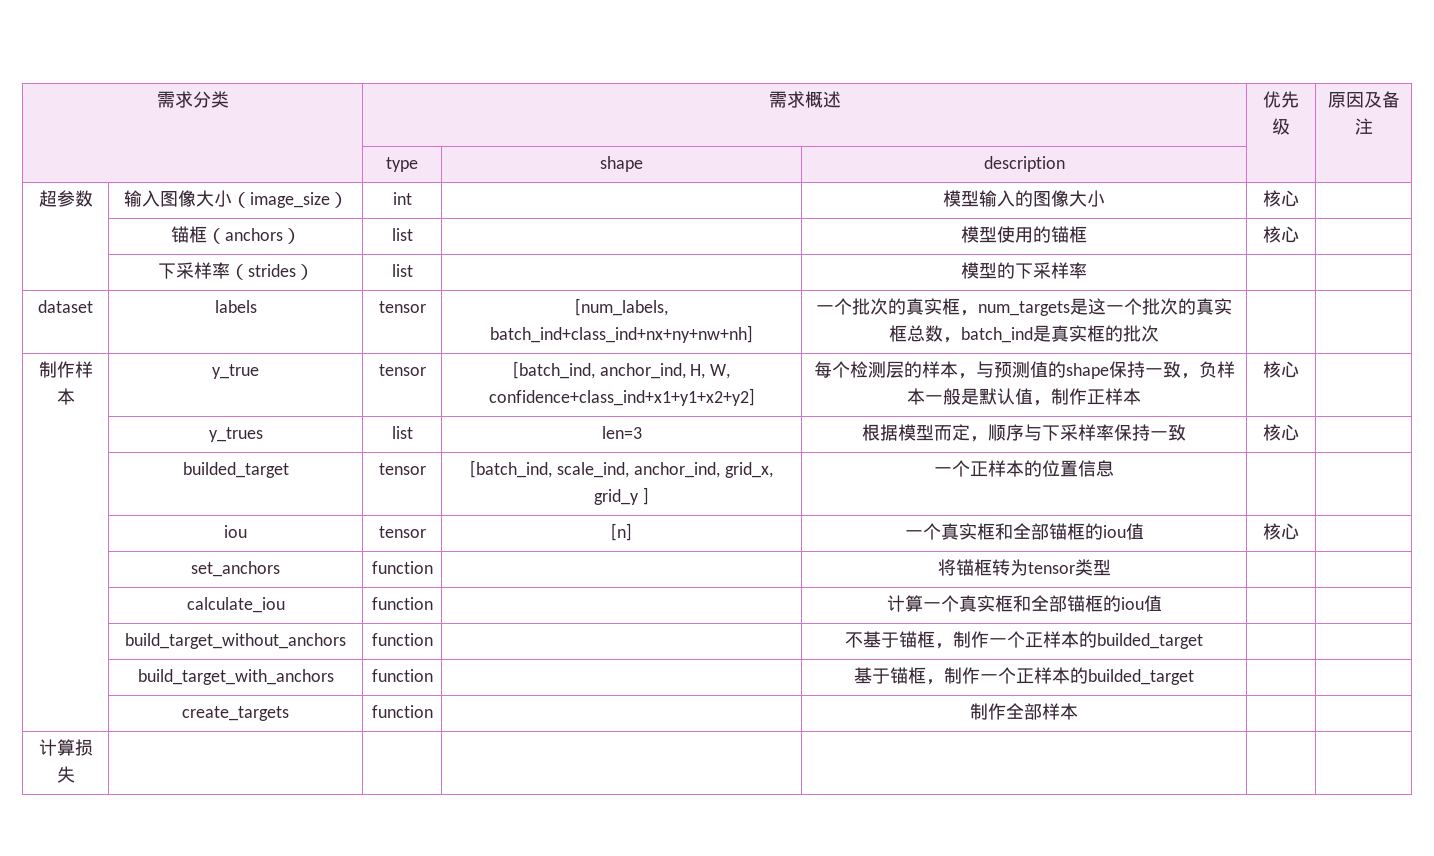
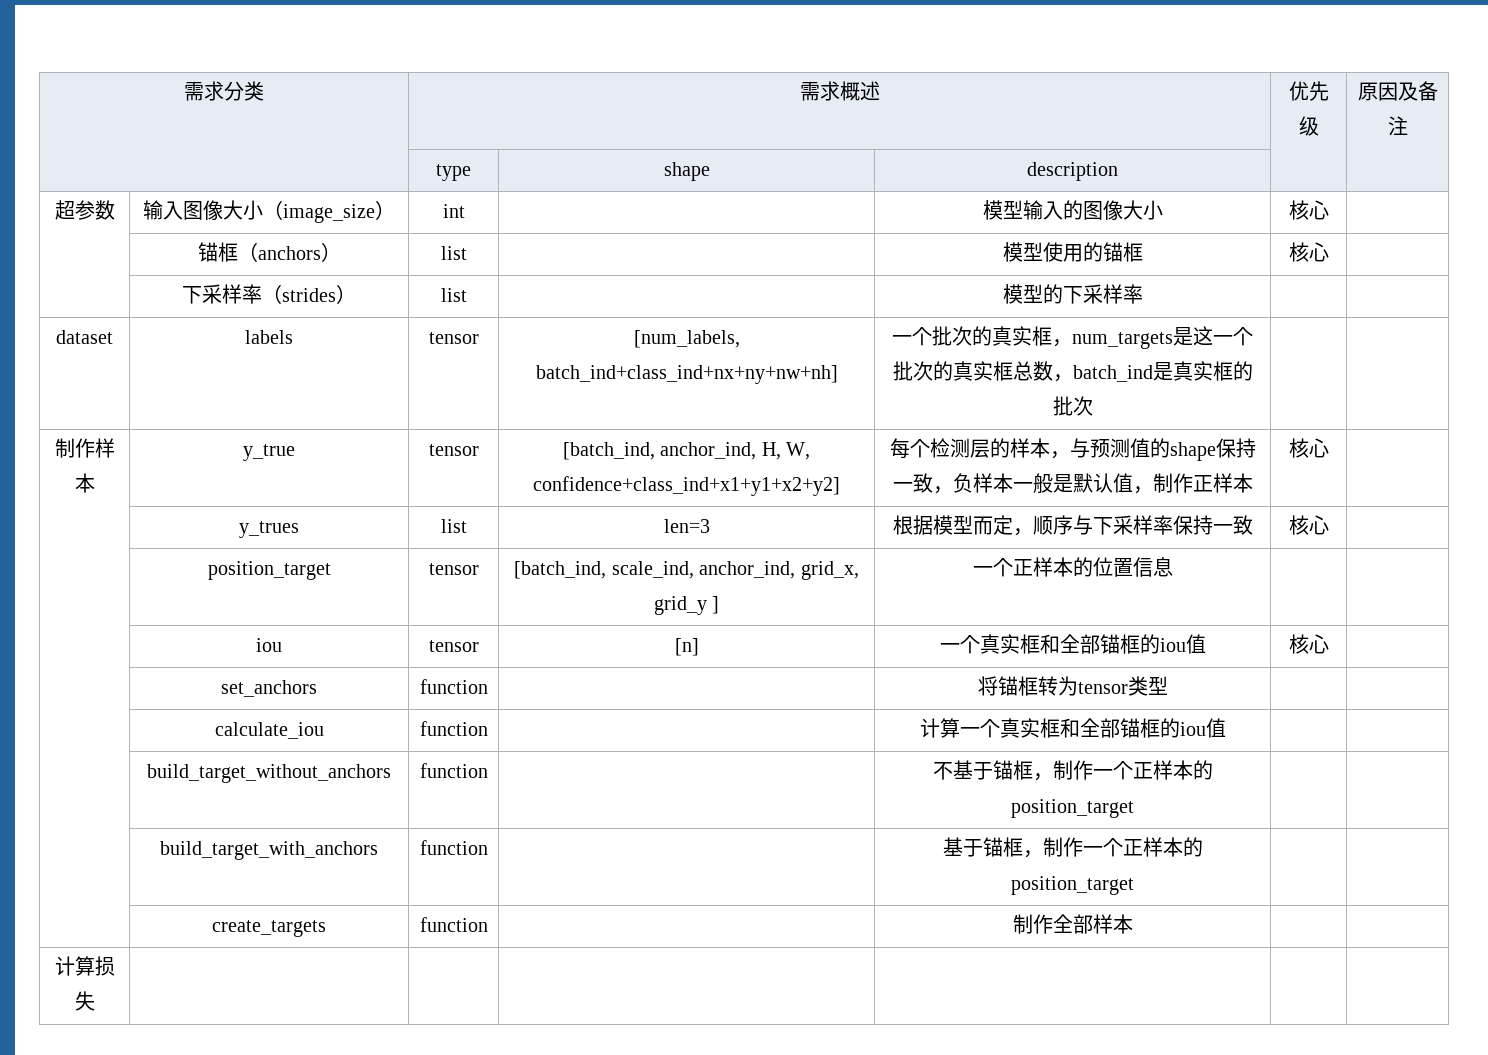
[182,462,289,478] builded_target -> [207,561,331,580] position_target
[1097,633,1204,649] builded_target -> [1011,799,1134,818] position_target
[1088,669,1195,685] builded_target -> [1011,876,1134,895] position_target

